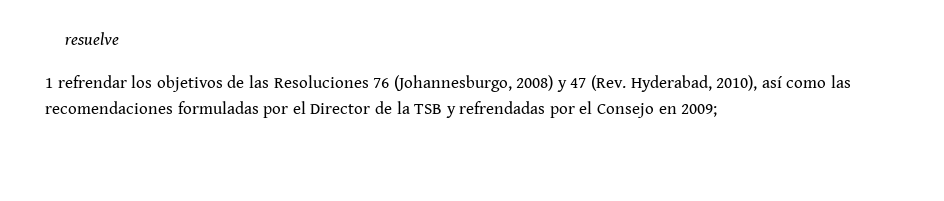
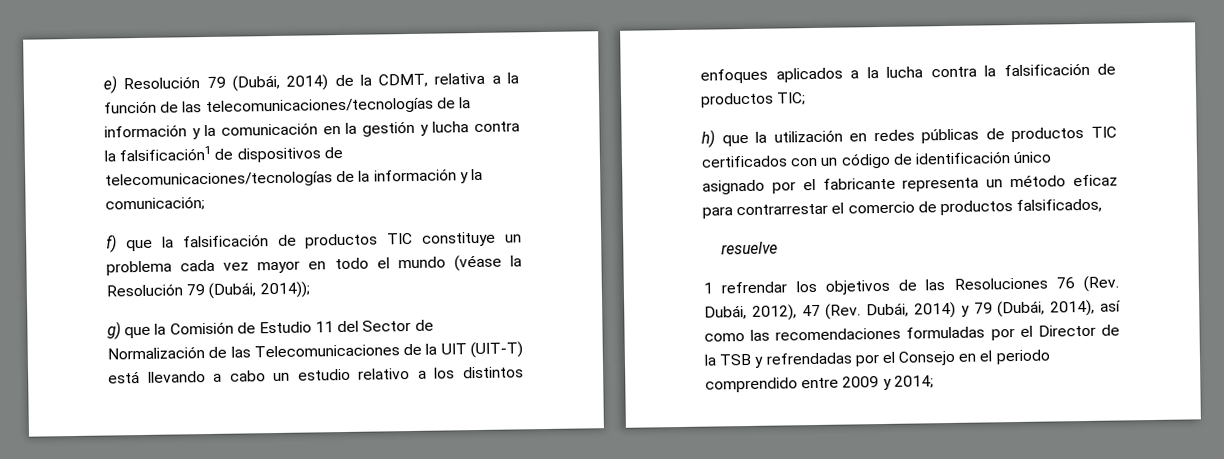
(65, 38) none -> [103,72,519,94] [104,97,471,116] [104,120,520,140] [104,145,343,163] [105,168,483,189] [105,196,205,212] [106,231,522,253] [106,254,522,276] [106,281,310,299] [107,319,434,340] [107,341,523,360] [108,366,524,384] [700,62,1116,84] [700,92,807,108] [701,126,1117,148] [701,151,1053,169] [702,174,1118,195] [702,198,1103,219] e) Resolución 79 (Dubái, 2014) de la CDMT, relativa a la función de las telecomunicaciones/tecnologías de la información y la comunicación en la gestión y lucha contra la falsificación1 de dispositivos de telecomunicaciones/tecnologías de la información y la comunicación; // f) que la falsificación de productos TIC constituye un problema cada vez mayor en todo el mundo (véase la Resolución 79 (Dubái, 2014)); // g) que la Comisión de Estudio 11 del Sector de Normalización de las Telecomunicaciones de la UIT (UIT-T) está llevando a cabo un estudio relativo a los distintos enfoques aplicados a la lucha contra la falsificación de productos TIC; // h) que la utilización en redes públicas de productos TIC certificados con un código de identificación único asignado por el fabricante representa un método eficaz para contrarrestar el comercio de productos falsificados, //
[393,75,758,92] (Johannesburgo, 2008) y 47 (Rev. Hyderabad, 2010), -> [1083,275,1119,293] [704,299,1096,321] (Rev. Dubái, 2012), 47 (Rev. Dubái, 2014) y 79 (Dubái, 2014),
[681,104,718,117] 2009; -> [979,349,1051,365] [705,375,934,393] el periodo comprendido entre 2009 y 2014;

